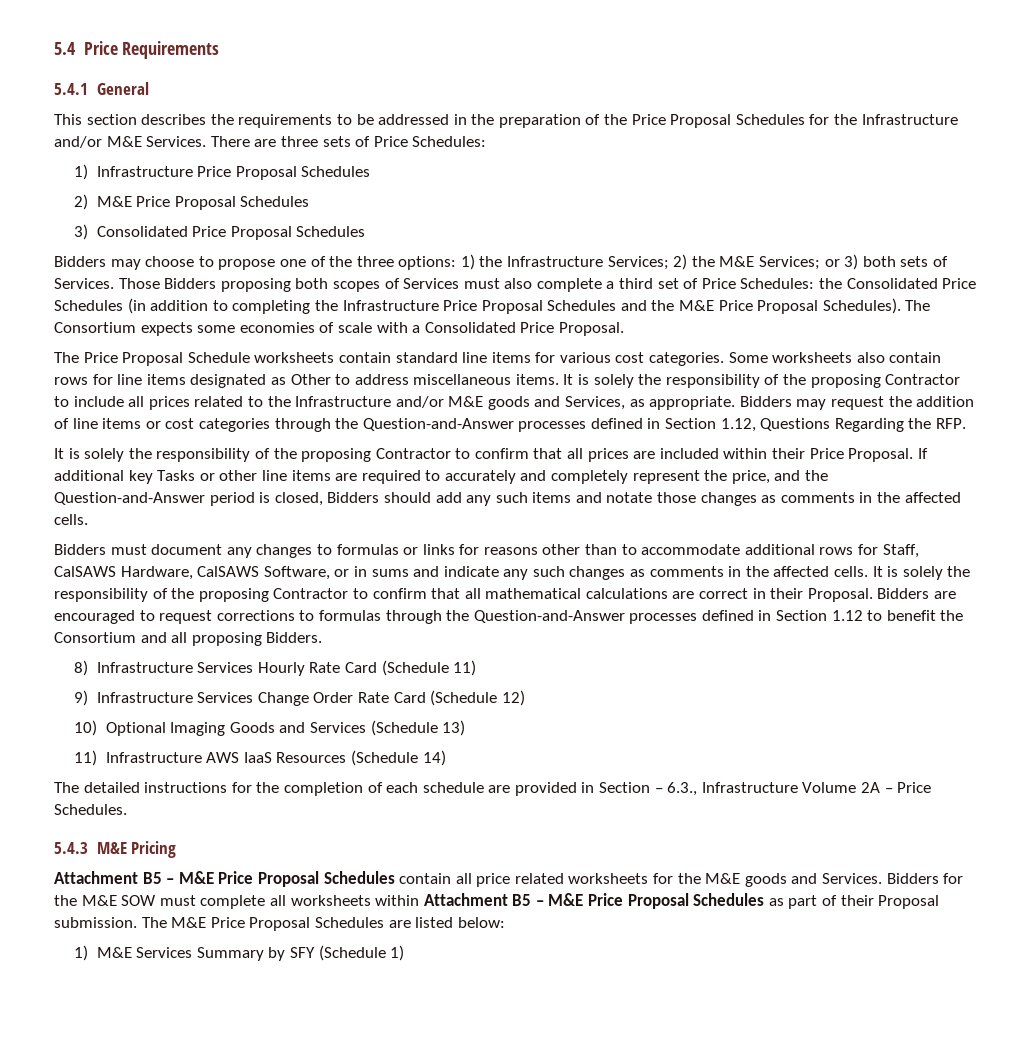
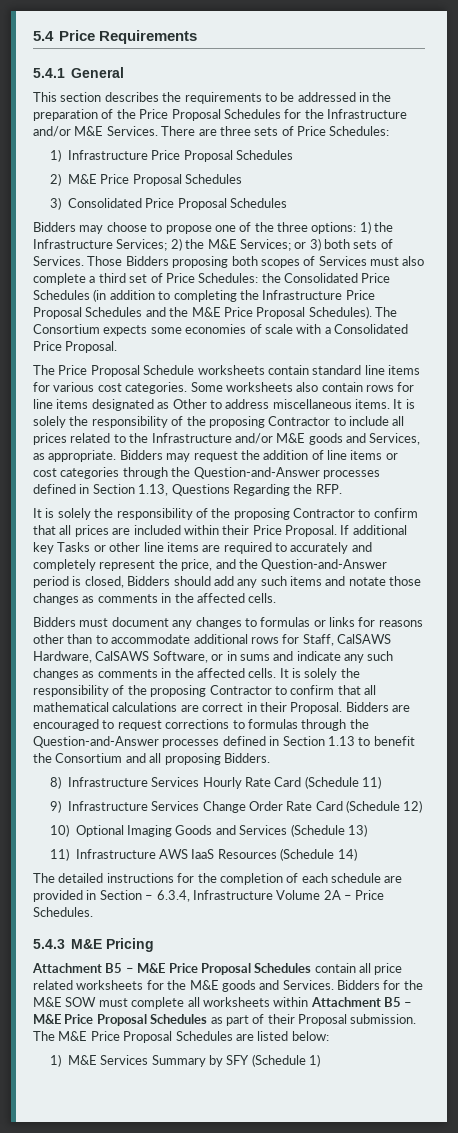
[720,418,756,432] 1.12, -> [138,484,169,496] 1.13,
[831,610,863,621] 1.12 -> [327,736,355,746] 1.13
[667,782,698,796] 6.3., -> [156,890,190,902] 6.3.4,

